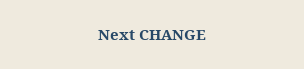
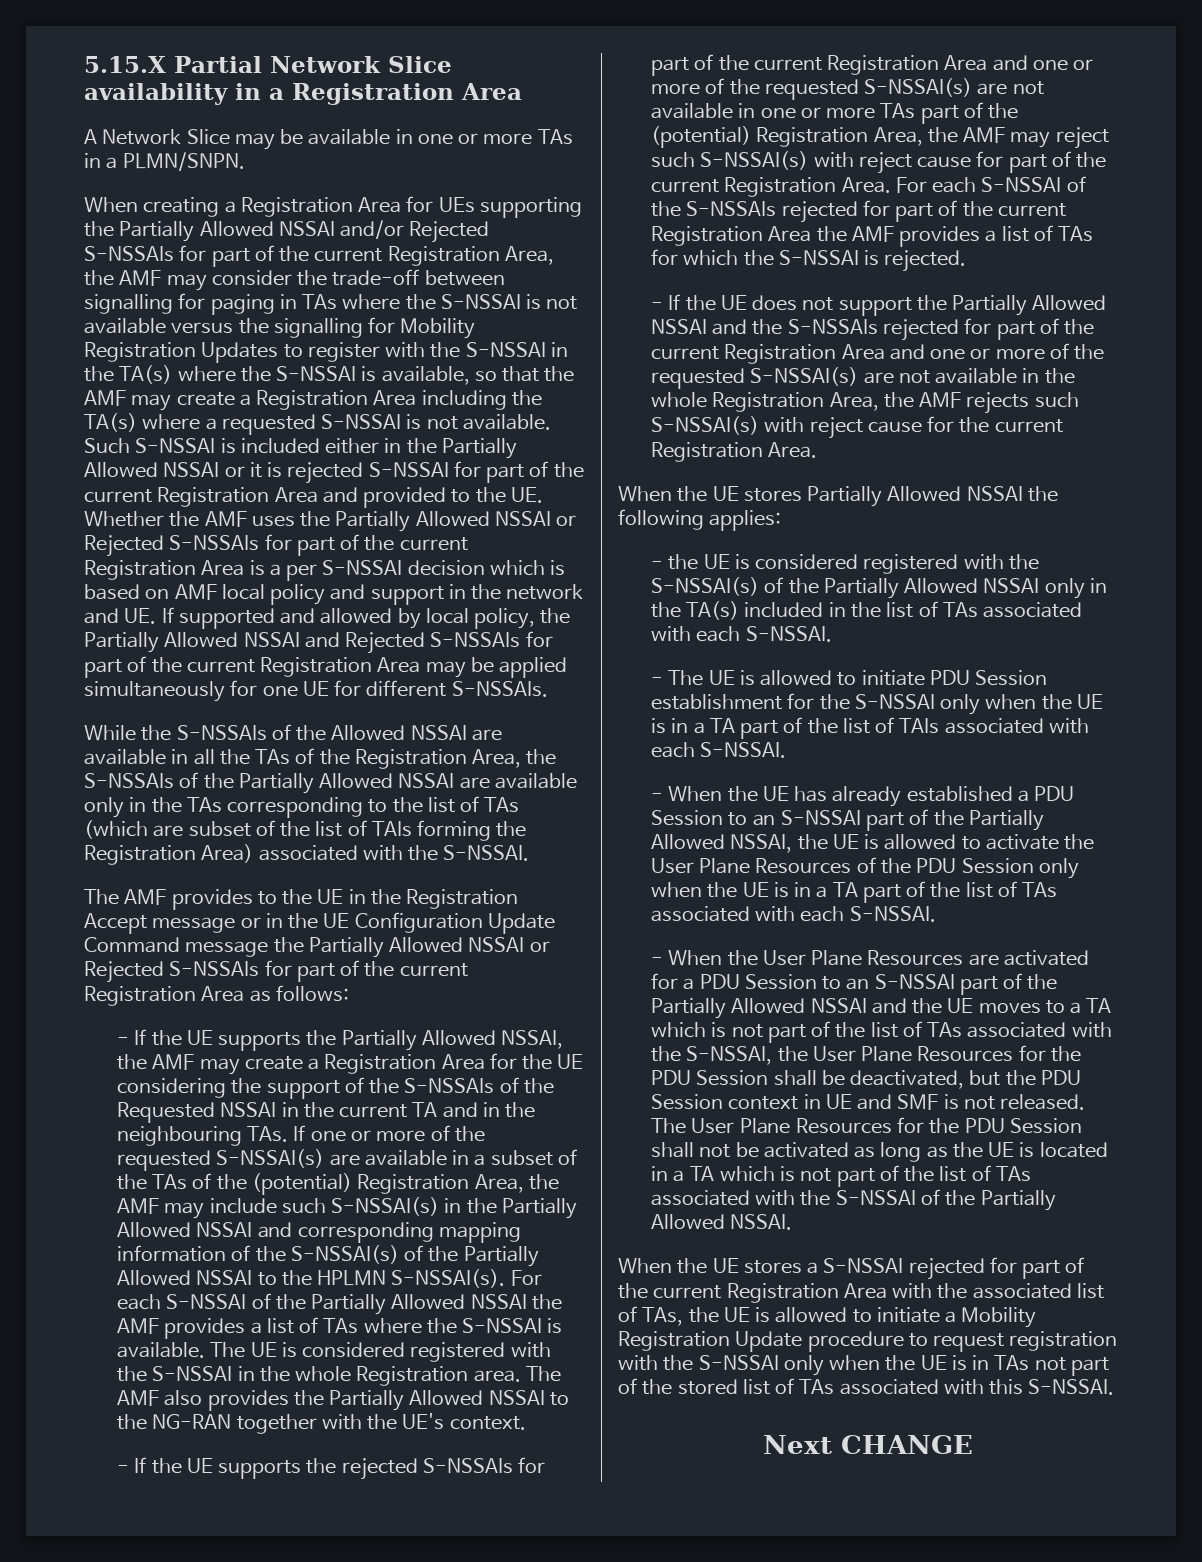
(97, 35) none -> [84,56,452,73] [84,83,522,105] [84,129,573,150] [84,152,245,171] [84,196,582,218] [84,220,490,243] [84,245,554,267] [84,269,505,291] [84,293,578,315] [84,317,476,339] [84,342,568,363] [84,365,575,385] [84,390,542,411] [84,413,551,435] [84,438,517,459] [84,461,584,484] [84,487,543,508] [84,511,577,532] [84,534,468,557] [84,560,566,581] [84,584,584,605] [84,607,571,629] [84,631,553,654] [84,656,568,678] [84,680,548,702] [84,724,502,741] [84,748,557,769] [84,772,577,794] [84,796,520,818] [84,820,527,841] [84,844,530,865] [84,889,519,910] [84,912,555,934] [84,937,550,958] [84,960,468,983] [84,985,349,1006] [116,1029,564,1051] [116,1053,584,1075] [116,1077,554,1099] [116,1102,536,1123] [116,1125,485,1146] [116,1149,577,1171] [116,1173,559,1195] [116,1197,577,1219] [116,1222,522,1243] [116,1245,539,1267] [116,1269,542,1288] [116,1293,562,1315] [116,1317,563,1339] [116,1342,551,1362] [116,1366,561,1386] [116,1390,569,1411] [116,1413,526,1434] [116,1457,546,1480] [650,54,1094,76] [650,78,1044,100] [650,102,1019,124] [650,126,1109,149] [650,151,1107,174] [650,176,1086,197] [650,200,1066,223] [650,225,1094,247] [650,249,967,272] [650,294,1107,316] [650,318,1095,341] [650,343,1105,364] [650,367,1075,389] [650,392,1079,414] [650,416,1063,439] [650,442,818,462] [618,486,1058,507] [618,509,782,531] [650,554,1039,574] [650,577,1107,599] [650,601,1083,620] [650,626,832,642] [650,670,1048,686] [650,693,1103,715] [650,717,1089,739] [650,742,787,758] [650,786,1075,807] [650,809,1044,831] [650,834,1095,853] [650,857,1079,879] [650,881,1058,903] [650,906,936,922] [650,950,1089,966] [650,973,1058,995] [650,998,1112,1019] [650,1021,1112,1043] [650,1045,1081,1065] [650,1070,1081,1089] [650,1094,1086,1110] [650,1117,1082,1134] [650,1142,1108,1162] [650,1165,1031,1187] [650,1189,1056,1211] [650,1214,793,1230] [618,1257,1085,1280] [618,1283,1104,1303] [618,1306,1037,1328] [618,1331,1118,1352] [618,1355,1109,1376] [618,1378,1115,1395] 5.15.X Partial Network Slice availability in a Registration Area // A Network Slice may be available in one or more TAs in a PLMN/SNPN. // When creating a Registration Area for UEs supporting the Partially Allowed NSSAI and/or Rejected S-NSSAIs for part of the current Registration Area, the AMF may consider the trade-off between signalling for paging in TAs where the S-NSSAI is not available versus the signalling for Mobility Registration Updates to register with the S-NSSAI in the TA(s) where the S-NSSAI is available, so that the AMF may create a Registration Area including the TA(s) where a requested S-NSSAI is not available. Such S-NSSAI is included either in the Partially Allowed NSSAI or it is rejected S-NSSAI for part of the current Registration Area and provided to the UE. Whether the AMF uses the Partially Allowed NSSAI or Rejected S-NSSAIs for part of the current Registration Area is a per S-NSSAI decision which is based on AMF local policy and support in the network and UE. If supported and allowed by local policy, the Partially Allowed NSSAI and Rejected S-NSSAIs for part of the current Registration Area may be applied simultaneously for one UE for different S-NSSAIs. // While the S-NSSAIs of the Allowed NSSAI are available in all the TAs of the Registration Area, the S-NSSAIs of the Partially Allowed NSSAI are available only in the TAs corresponding to the list of TAs (which are subset of the list of TAIs forming the Registration Area) associated with the S-NSSAI. // The AMF provides to the UE in the Registration Accept message or in the UE Configuration Update Command message the Partially Allowed NSSAI or Rejected S-NSSAIs for part of the current Registration Area as follows: // - If the UE supports the Partially Allowed NSSAI, the AMF may create a Registration Area for the UE considering the support of the S-NSSAIs of the Requested NSSAI in the current TA and in the neighbouring TAs. If one or more of the requested S-NSSAI(s) are available in a subset of the TAs of the (potential) Registration Area, the AMF may include such S-NSSAI(s) in the Partially Allowed NSSAI and corresponding mapping information of the S-NSSAI(s) of the Partially Allowed NSSAI to the HPLMN S-NSSAI(s). For each S-NSSAI of the Partially Allowed NSSAI the AMF provides a list of TAs where the S-NSSAI is available. The UE is considered registered with the S-NSSAI in the whole Registration area. The AMF also provides the Partially Allowed NSSAI to the NG-RAN together with the UE's context. // - If the UE supports the rejected S-NSSAIs for part of the current Registration Area and one or more of the requested S-NSSAI(s) are not available in one or more TAs part of the (potential) Registration Area, the AMF may reject such S-NSSAI(s) with reject cause for part of the current Registration Area. For each S-NSSAI of the S-NSSAIs rejected for part of the current Registration Area the AMF provides a list of TAs for which the S-NSSAI is rejected. // - If the UE does not support the Partially Allowed NSSAI and the S-NSSAIs rejected for part of the current Registration Area and one or more of the requested S-NSSAI(s) are not available in the whole Registration Area, the AMF rejects such S-NSSAI(s) with reject cause for the current Registration Area. // When the UE stores Partially Allowed NSSAI the following applies: // - the UE is considered registered with the S-NSSAI(s) of the Partially Allowed NSSAI only in the TA(s) included in the list of TAs associated with each S-NSSAI. // - The UE is allowed to initiate PDU Session establishment for the S-NSSAI only when the UE is in a TA part of the list of TAIs associated with each S-NSSAI. // - When the UE has already established a PDU Session to an S-NSSAI part of the Partially Allowed NSSAI, the UE is allowed to activate the User Plane Resources of the PDU Session only when the UE is in a TA part of the list of TAs associated with each S-NSSAI. // - When the User Plane Resources are activated for a PDU Session to an S-NSSAI part of the Partially Allowed NSSAI and the UE moves to a TA which is not part of the list of TAs associated with the S-NSSAI, the User Plane Resources for the PDU Session shall be deactivated, but the PDU Session context in UE and SMF is not released. The User Plane Resources for the PDU Session shall not be activated as long as the UE is located in a TA which is not part of the list of TAs associated with the S-NSSAI of the Partially Allowed NSSAI. // When the UE stores a S-NSSAI rejected for part of the current Registration Area with the associated list of TAs, the UE is allowed to initiate a Mobility Registration Update procedure to request registration with the S-NSSAI only when the UE is in TAs not part of the stored list of TAs associated with this S-NSSAI. //

